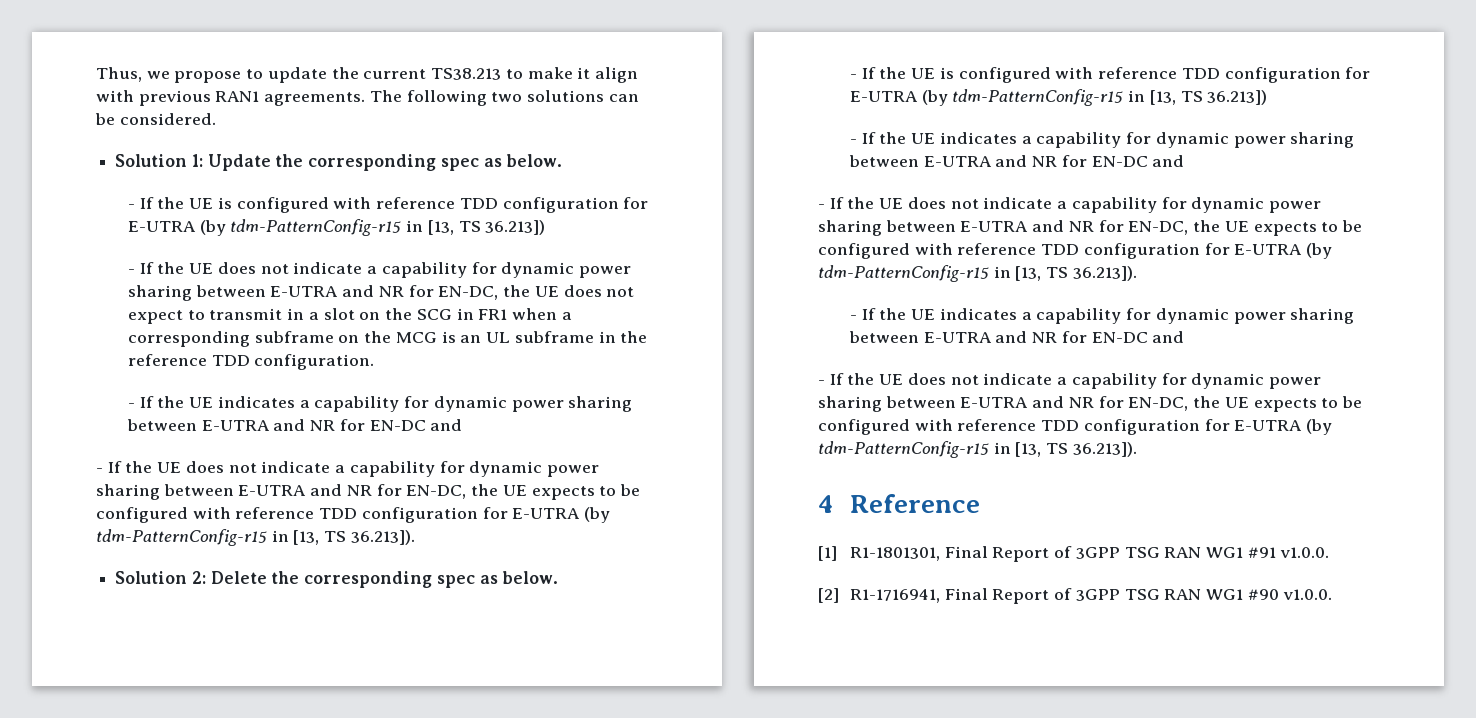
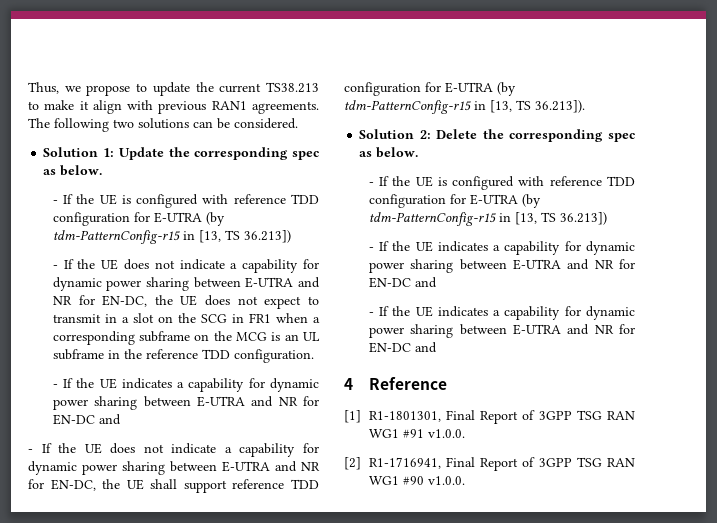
[531,484,640,500] [96,507,231,523] expects to be configured with -> [150,479,227,493] shall support
[818,197,1321,213] [818,220,1362,236] [818,243,1333,259] [818,265,1137,282] // - If the UE does not indicate a capability for dynamic power sharing between E-UTRA and NR for EN-DC, the UE expects to be configured with reference TDD configuration for E-UTRA (by tdm-PatternConfig-r15 in [13, TS 36.213]). -> (437, 282) none
[818,373,1321,389] [818,396,1362,412] [818,419,1333,435] [818,441,1137,458] // - If the UE does not indicate a capability for dynamic power sharing between E-UTRA and NR for EN-DC, the UE expects to be configured with reference TDD configuration for E-UTRA (by tdm-PatternConfig-r15 in [13, TS 36.213]). -> (437, 347) none

